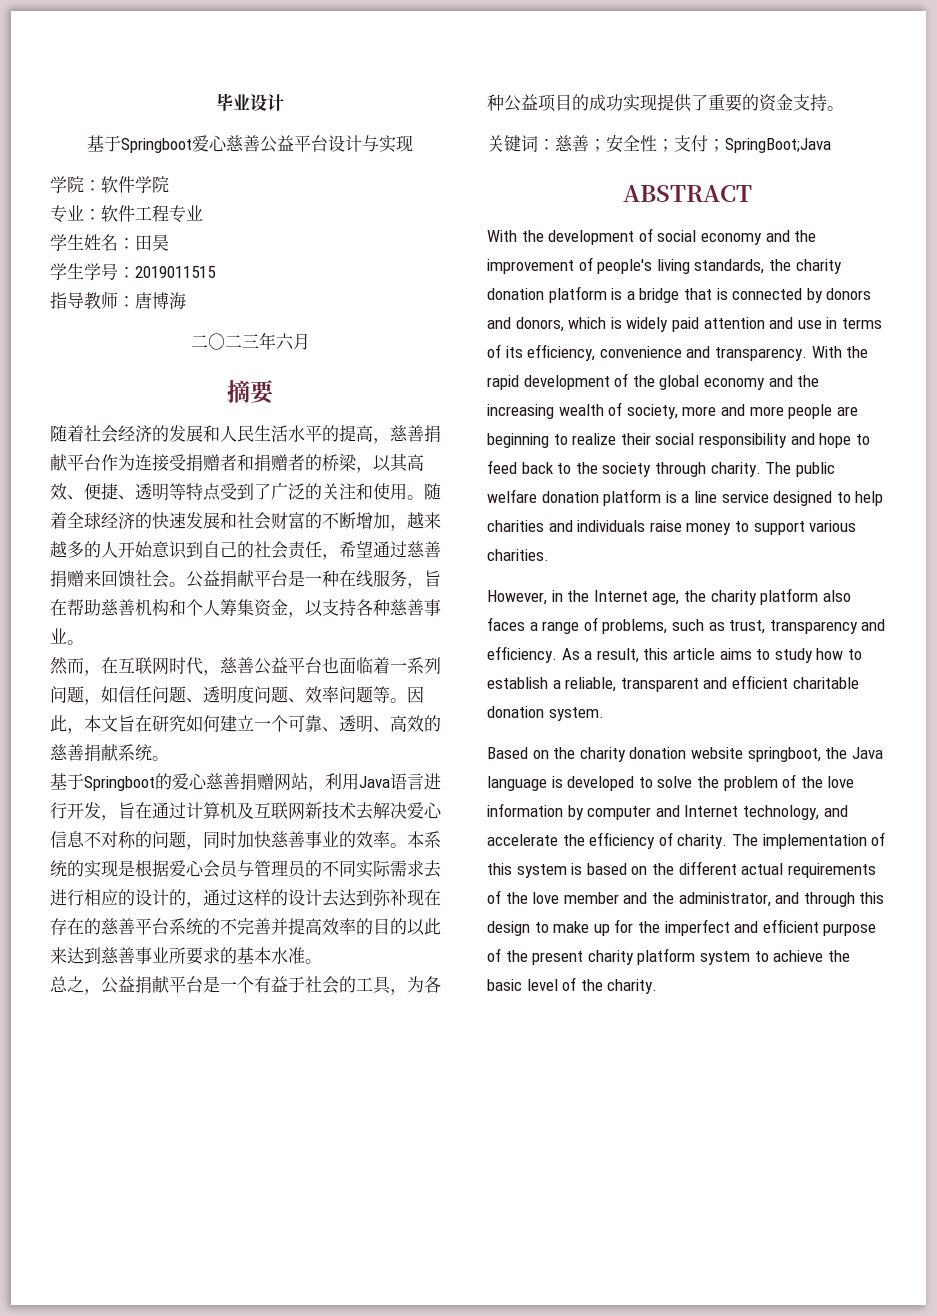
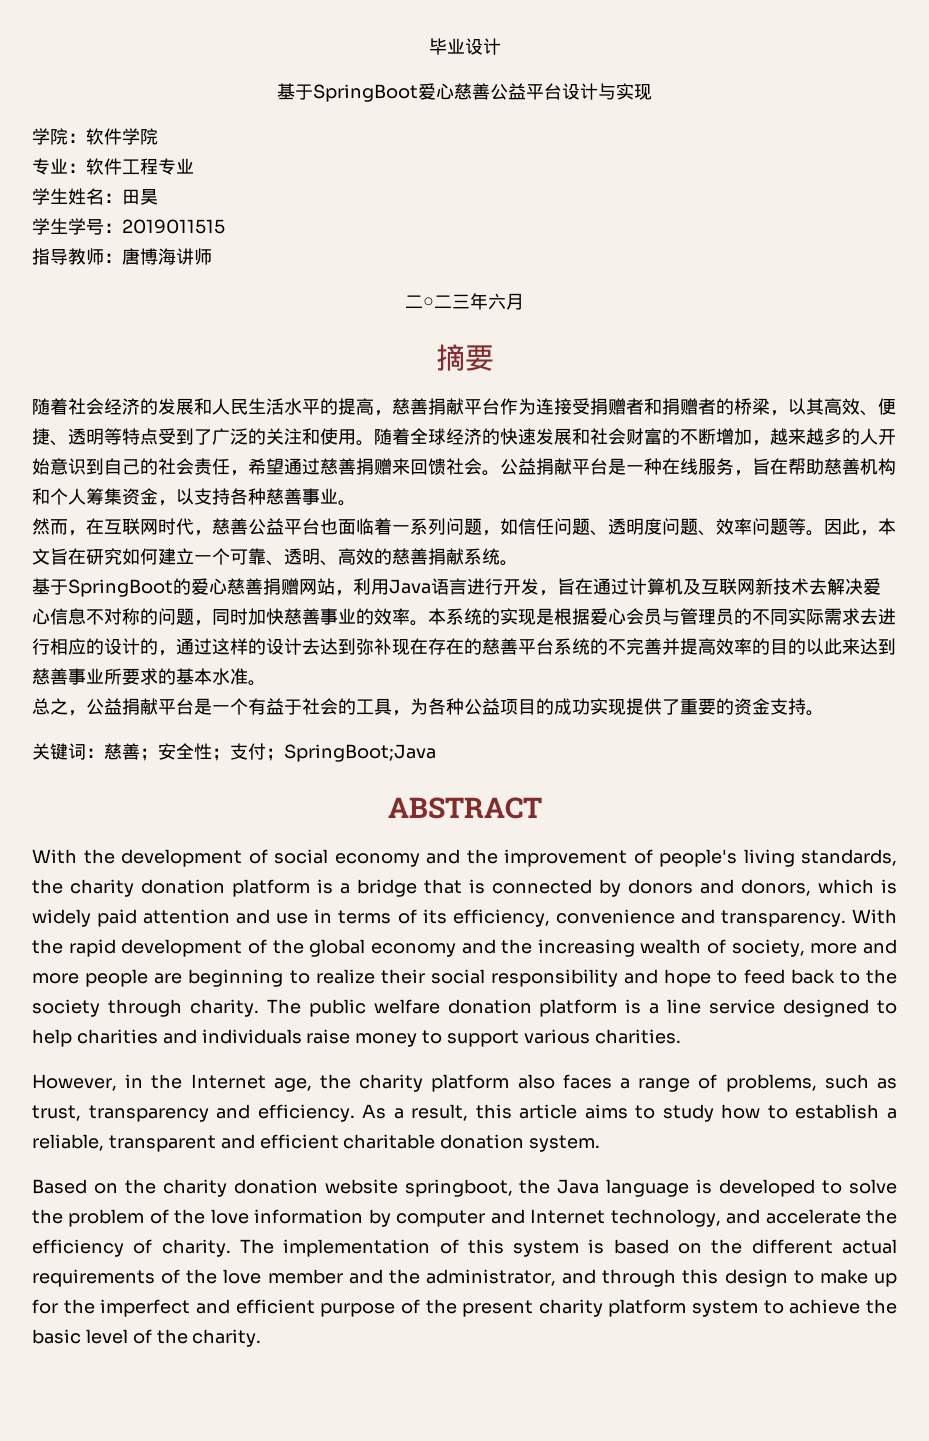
[121,138,192,153] Springboot -> [313,84,418,102] SpringBoot
(186, 301) none -> [176,248,212,265] 讲师
[84,776,155,791] Springboot -> [68,579,173,597] SpringBoot

